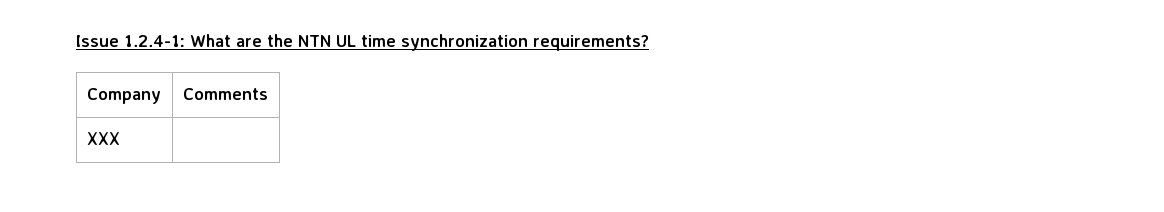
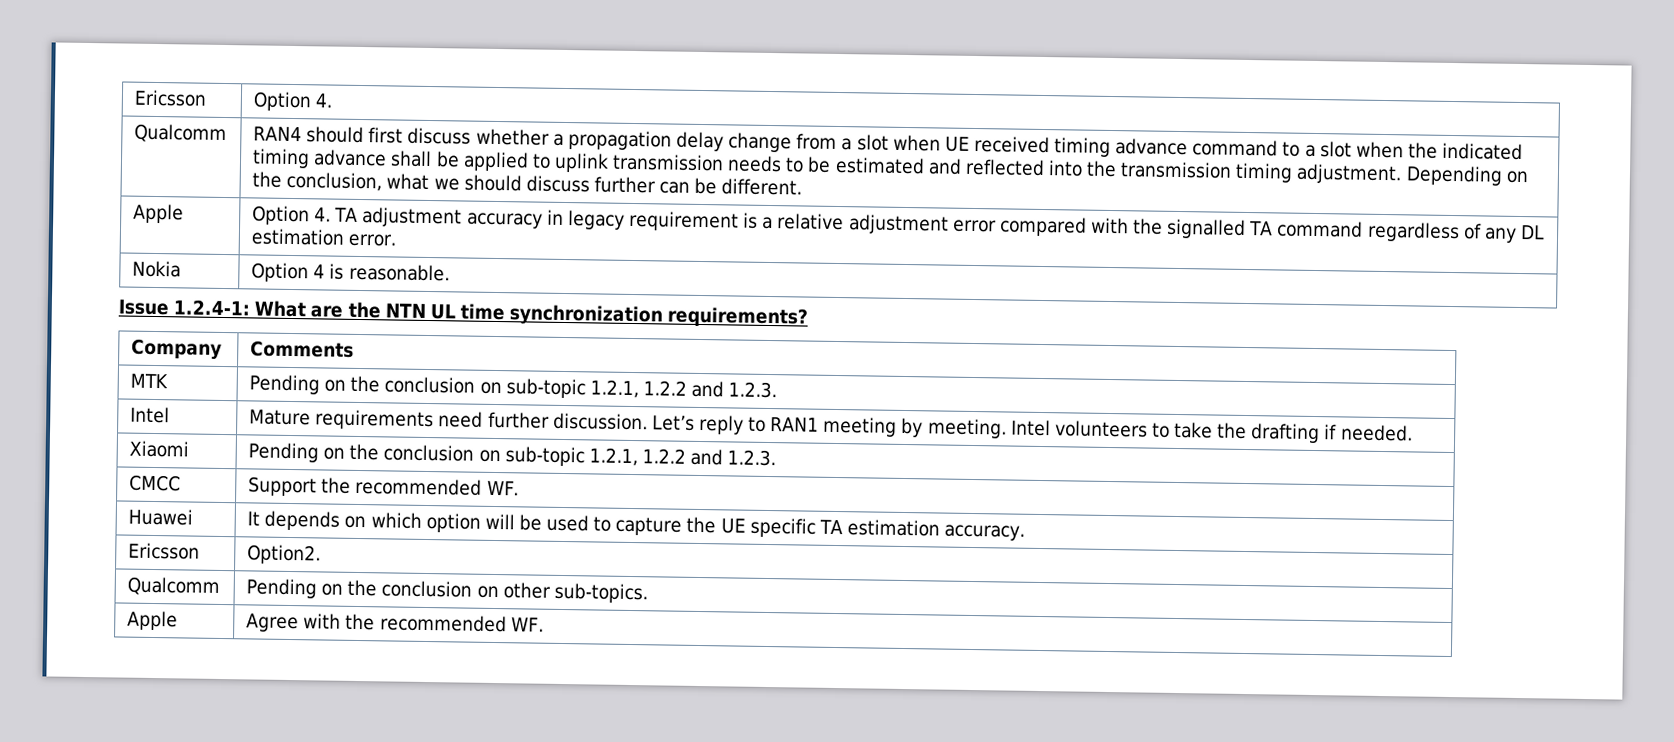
(76, 41) none -> [134,89,208,107] [253,91,334,112] [134,123,228,144] [253,126,1524,161] [252,148,1529,186] [252,171,803,196] [133,203,185,224] [252,205,1545,243] [251,228,397,247] [132,260,182,278] [251,262,450,283] Ericsson | Option 4. // Qualcomm | RAN4 should first discuss whether a propagation delay change from a slot when UE received timing advance command to a slot when the indicated timing advance shall be applied to uplink transmission needs to be estimated and reflected into the transmission timing adjustment. Depending on the conclusion, what we should discuss further can be different. // Apple | Option 4. TA adjustment accuracy in legacy requirement is a relative adjustment error compared with the signalled TA command regardless of any DL estimation error. // Nokia | Option 4 is reasonable. //
[86,132,120,145] XXX | -> [130,373,169,389] [249,374,778,399] [130,406,171,424] [249,409,1413,444] [129,440,190,458] [248,442,777,467] [129,474,182,492] [248,476,520,497] [128,508,194,526] [247,510,1026,541] [128,542,201,560] [247,544,322,565] [127,576,221,596] [246,578,648,604] [127,610,179,631] [246,613,544,633] MTK | Pending on the conclusion on sub-topic 1.2.1, 1.2.2 and 1.2.3. // Intel | Mature requirements need further discussion. Let’s reply to RAN1 meeting by meeting. Intel volunteers to take the drafting if needed. // Xiaomi | Pending on the conclusion on sub-topic 1.2.1, 1.2.2 and 1.2.3. // CMCC | Support the recommended WF. // Huawei | It depends on which option will be used to capture the UE specific TA estimation accuracy. // Ericsson | Option2. // Qualcomm | Pending on the conclusion on other sub-topics. // Apple | Agree with the recommended WF.

